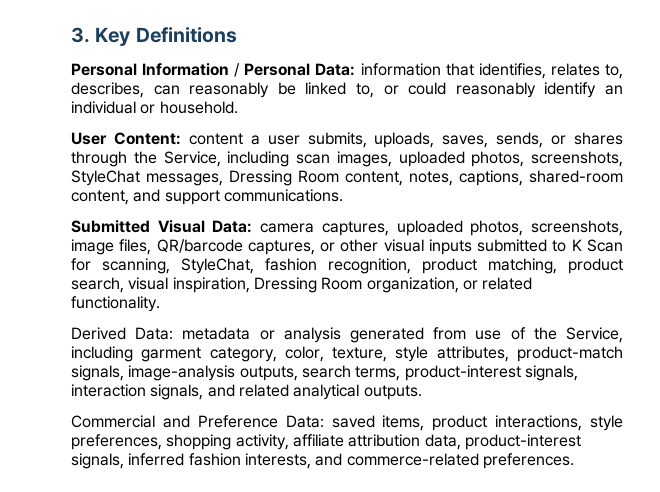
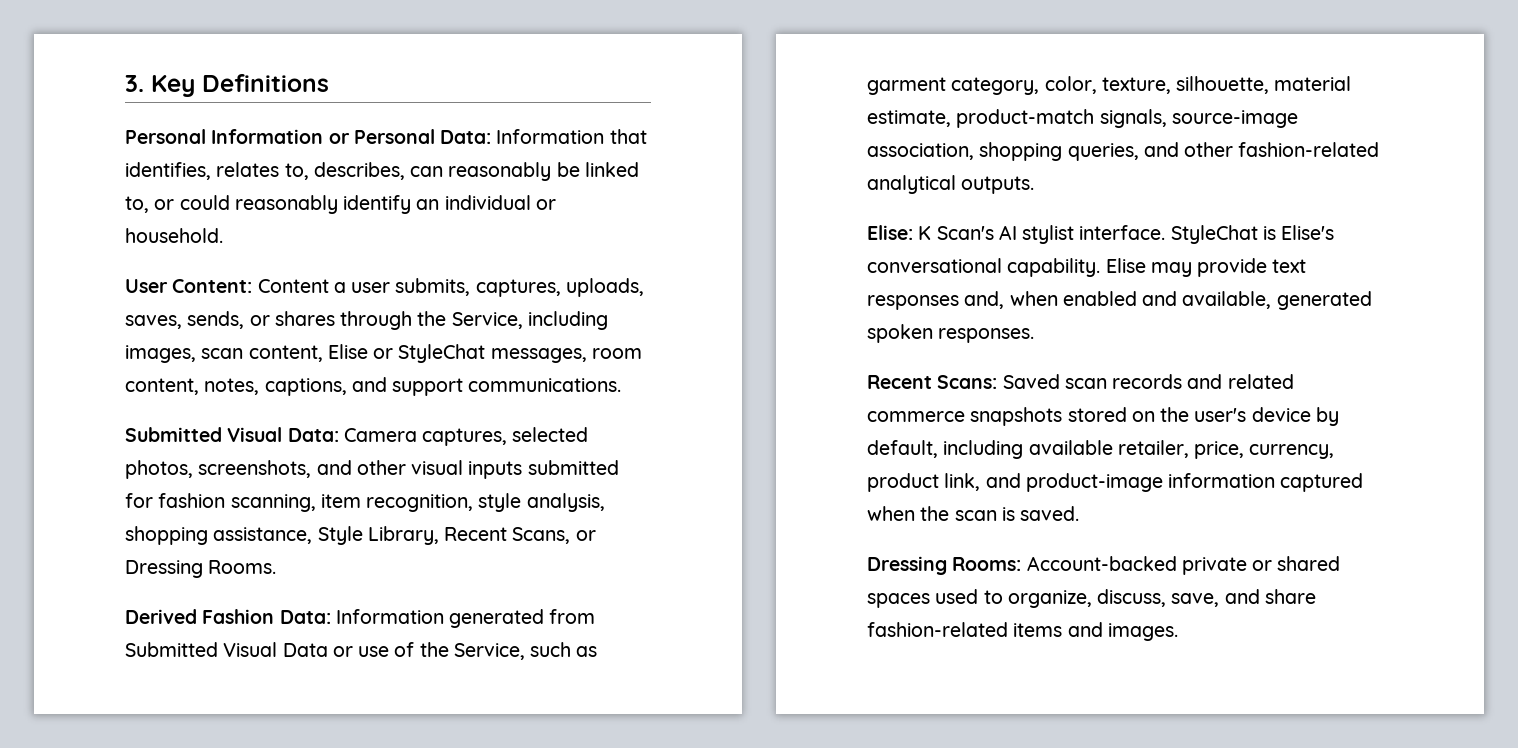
[234,63,241,77] / -> [328,133,350,144] or
[360,63,441,76] information -> [496,129,605,144] Information
[188,133,243,145] content -> [257,279,329,293] Content
(367, 140) none -> [475,279,561,297] captures,
[296,151,623,167] [71,170,339,186] scan images, uploaded photos, screenshots, StyleChat messages, Dressing Room -> [125,344,642,363] images, scan content, Elise or StyleChat messages, room
[529,170,623,183] [71,190,129,205] shared-room content, -> (347, 387) none
[260,220,623,236] [71,239,623,255] [71,258,623,274] [71,277,533,293] [71,296,160,312] [71,327,467,343] camera captures, uploaded photos, screenshots, image files, QR/barcode captures, or other visual inputs submitted to K Scan for scanning, StyleChat, fashion recognition, product matching, product search, visual inspiration, Dressing Room organization, or related functionality. // Derived Data: metadata or analysis generated from -> [343,427,589,446] [125,460,619,479] [125,493,605,512] [125,526,596,545] [125,560,277,578] [125,609,596,628] [125,642,353,657] Camera captures, selected photos, screenshots, and other visual inputs submitted for fashion scanning, item recognition, style analysis, shopping assistance, Style Library, Recent Scans, or Dressing Rooms. // Derived Fashion Data: Information generated from Submitted Visual Data or
[71,346,133,362] including -> [530,642,598,657] such as
[395,346,623,362] [71,365,578,381] [71,384,422,400] [71,415,623,431] [71,434,581,450] [71,453,574,469] style attributes, product-match signals, image-analysis outputs, search terms, product-interest signals, interaction signals, and related analytical outputs. // Commercial and Preference Data: saved items, product interactions, style preferences, shopping activity, affiliate attribution data, product-interest signals, inferred fashion interests, and commerce-related preferences. -> [1176,76,1352,94] [867,109,1298,128] [867,142,1380,161] [867,175,1035,194] [867,225,1335,244] [867,258,1307,277] [867,291,1372,310] [867,324,1035,343] [867,374,1294,389] [867,407,1339,426] [867,440,1335,459] [867,473,1364,492] [867,506,1080,521] [867,556,1341,575] [867,589,1316,608] [867,622,1178,641] silhouette, material estimate, product-match signals, source-image association, shopping queries, and other fashion-related analytical outputs. // Elise: K Scan's AI stylist interface. StyleChat is Elise's conversational capability. Elise may provide text responses and, when enabled and available, generated spoken responses. // Recent Scans: Saved scan records and related commerce snapshots stored on the user's device by default, including available retailer, price, currency, product link, and product-image information captured when the scan is saved. // Dressing Rooms: Account-backed private or shared spaces used to organize, discuss, save, and share fashion-related items and images.

